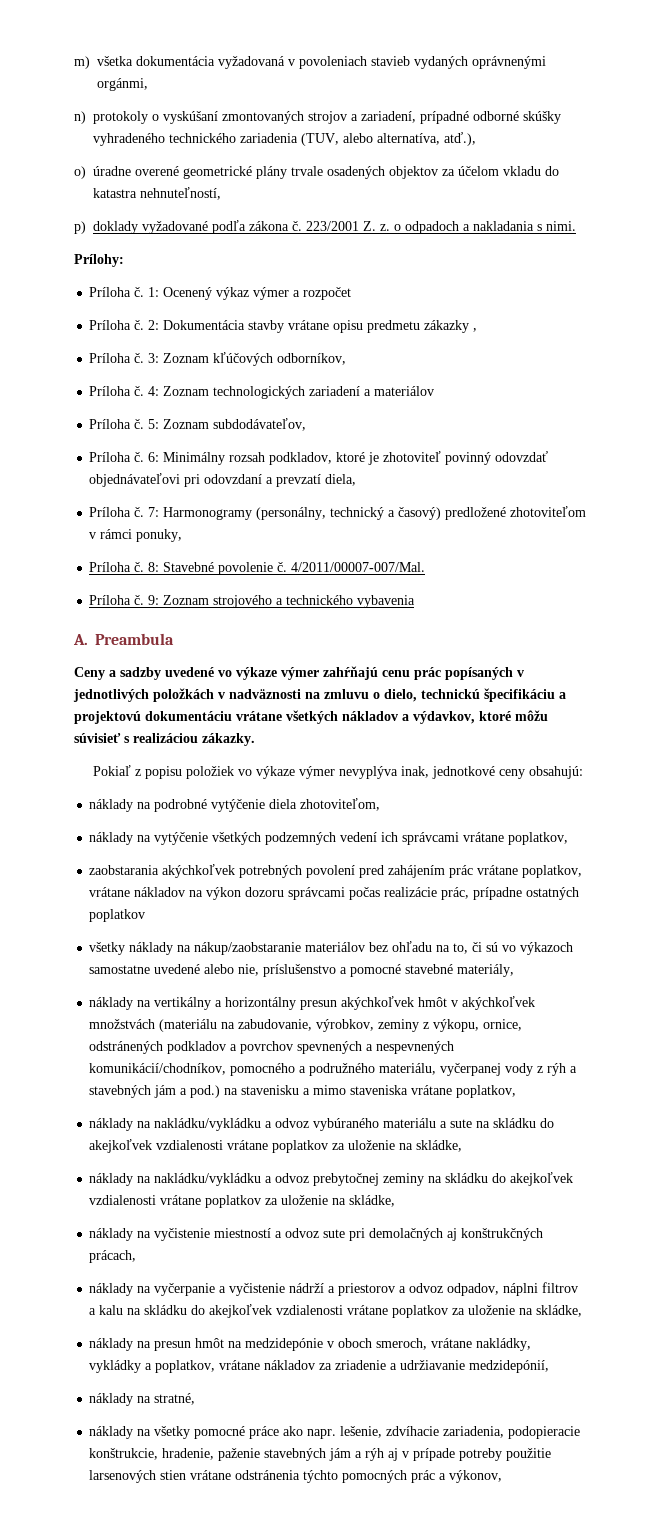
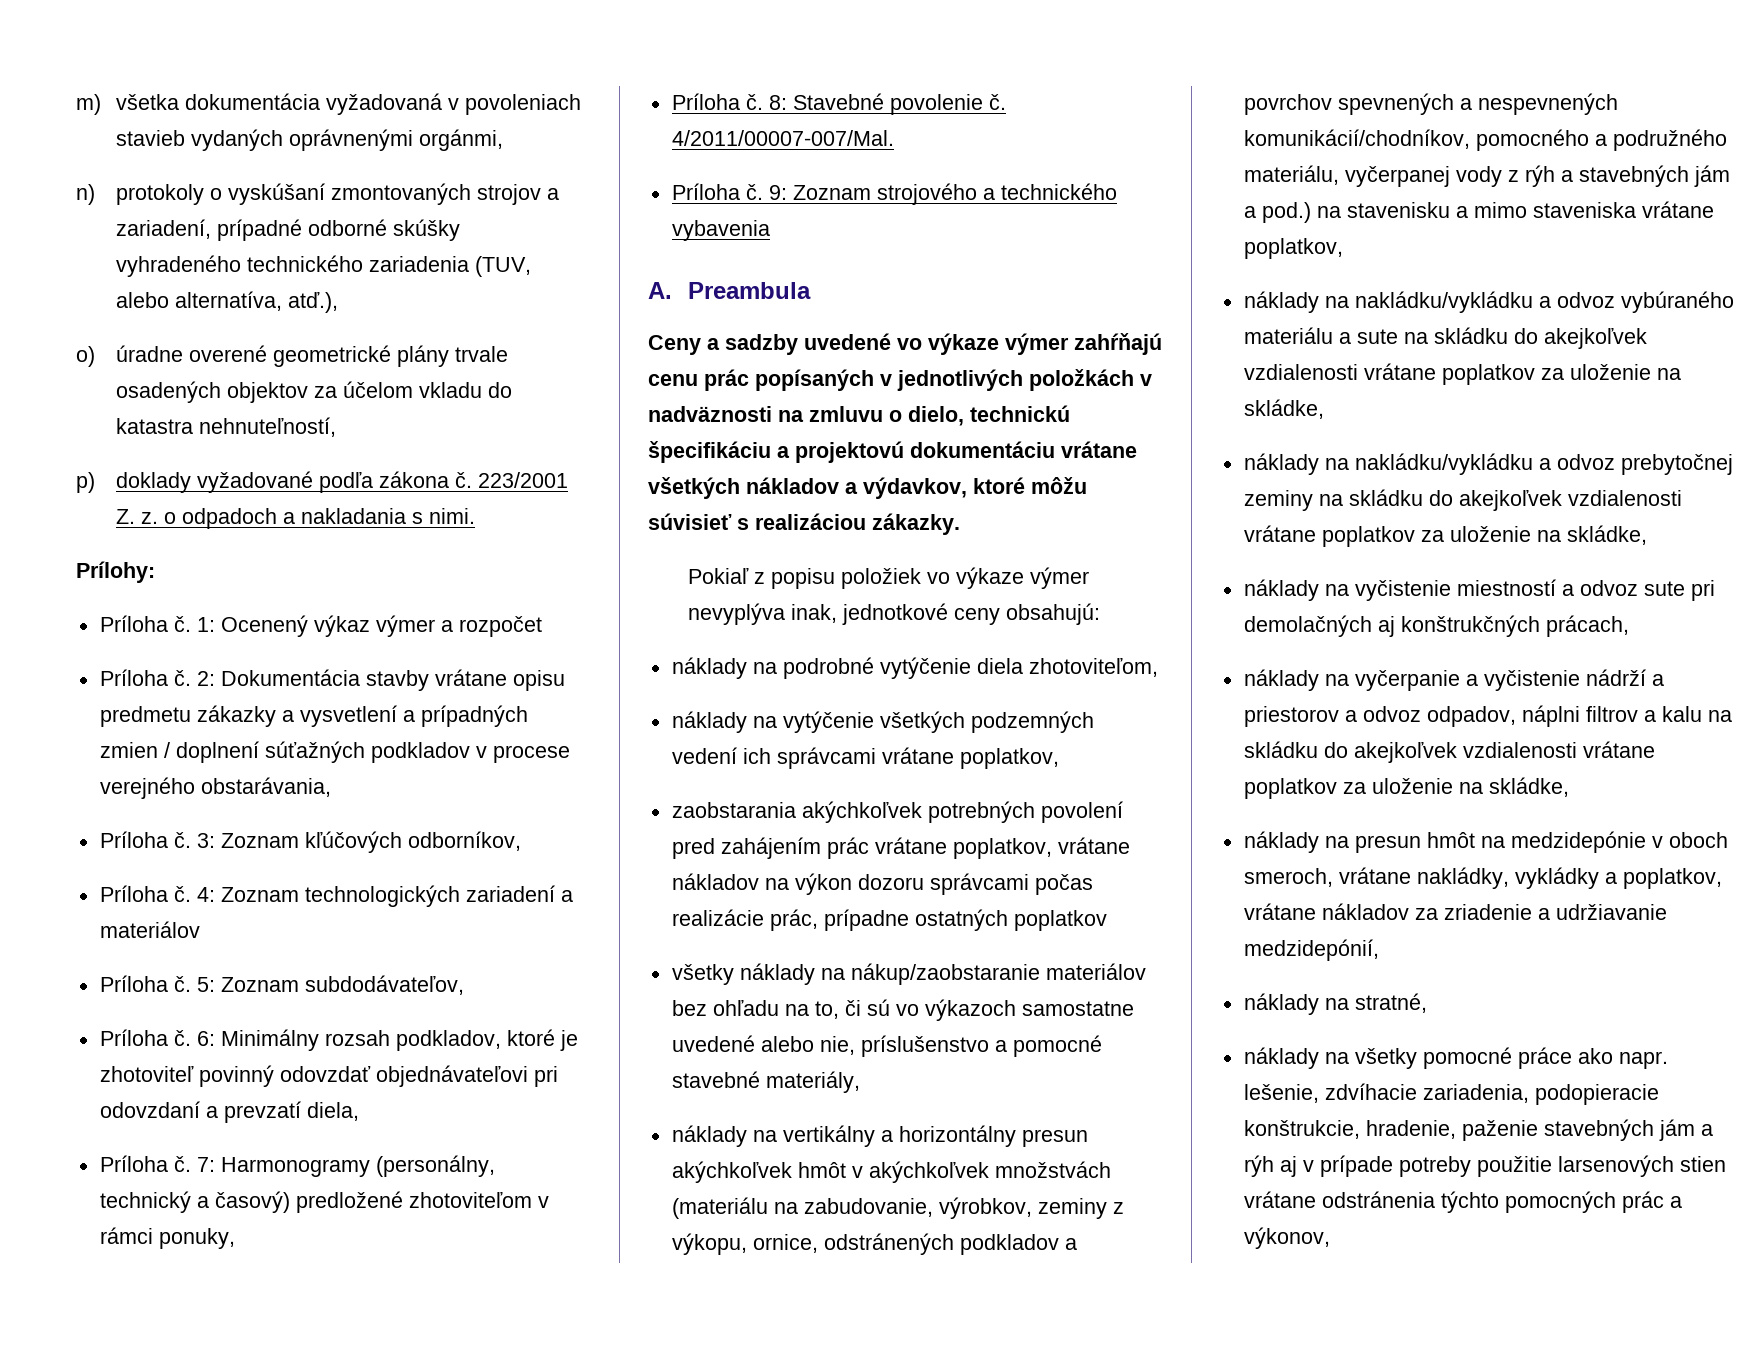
[473,328,478,332] , -> [281,705,528,727] [99,741,570,763] [99,777,331,799] a vysvetlení a prípadných zmien / doplnení súťažných podkladov v procese verejného obstarávania,

